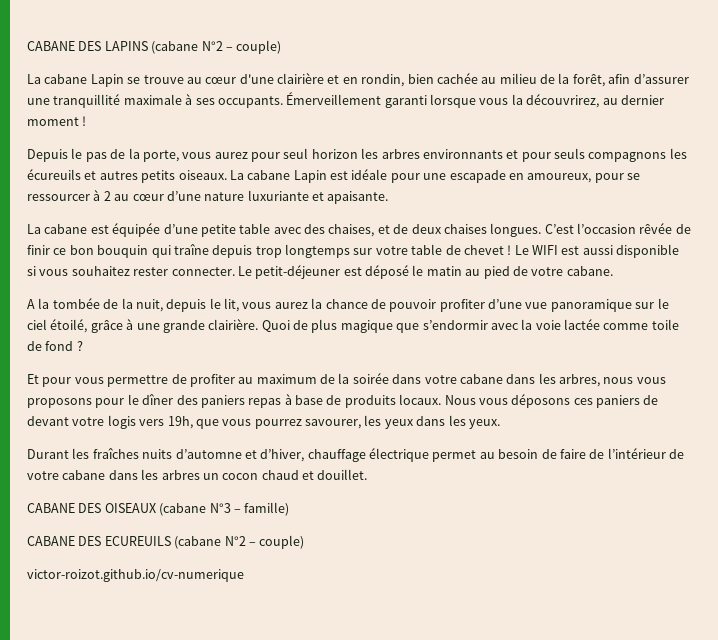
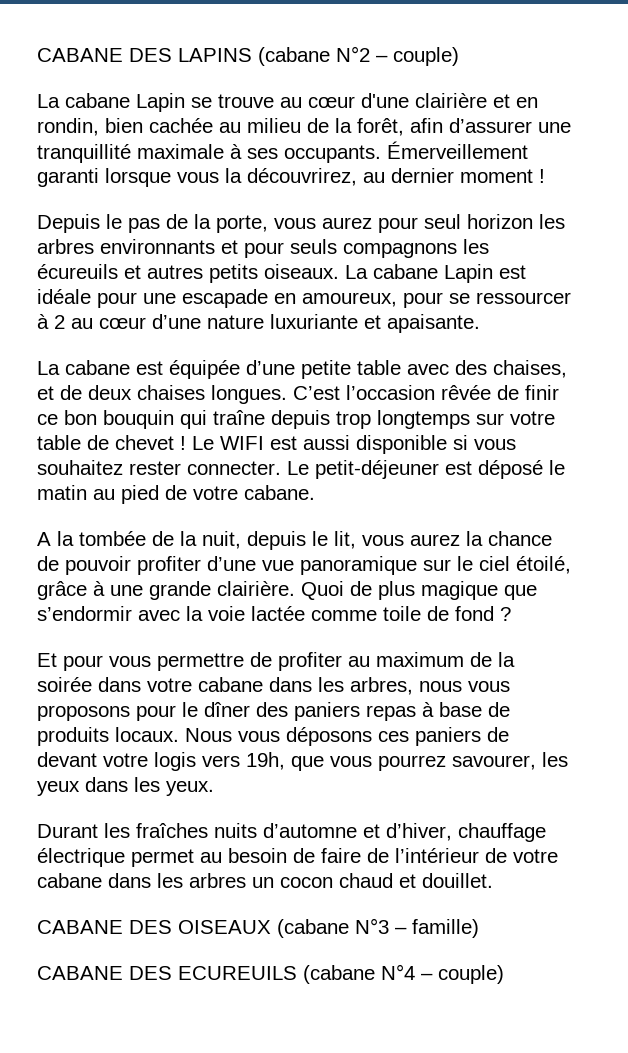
[224,535,305,549] [27,569,244,582] N°2 – couple) // victor-roizot.github.io/cv-numerique -> [381,964,504,984] N°4 – couple)

